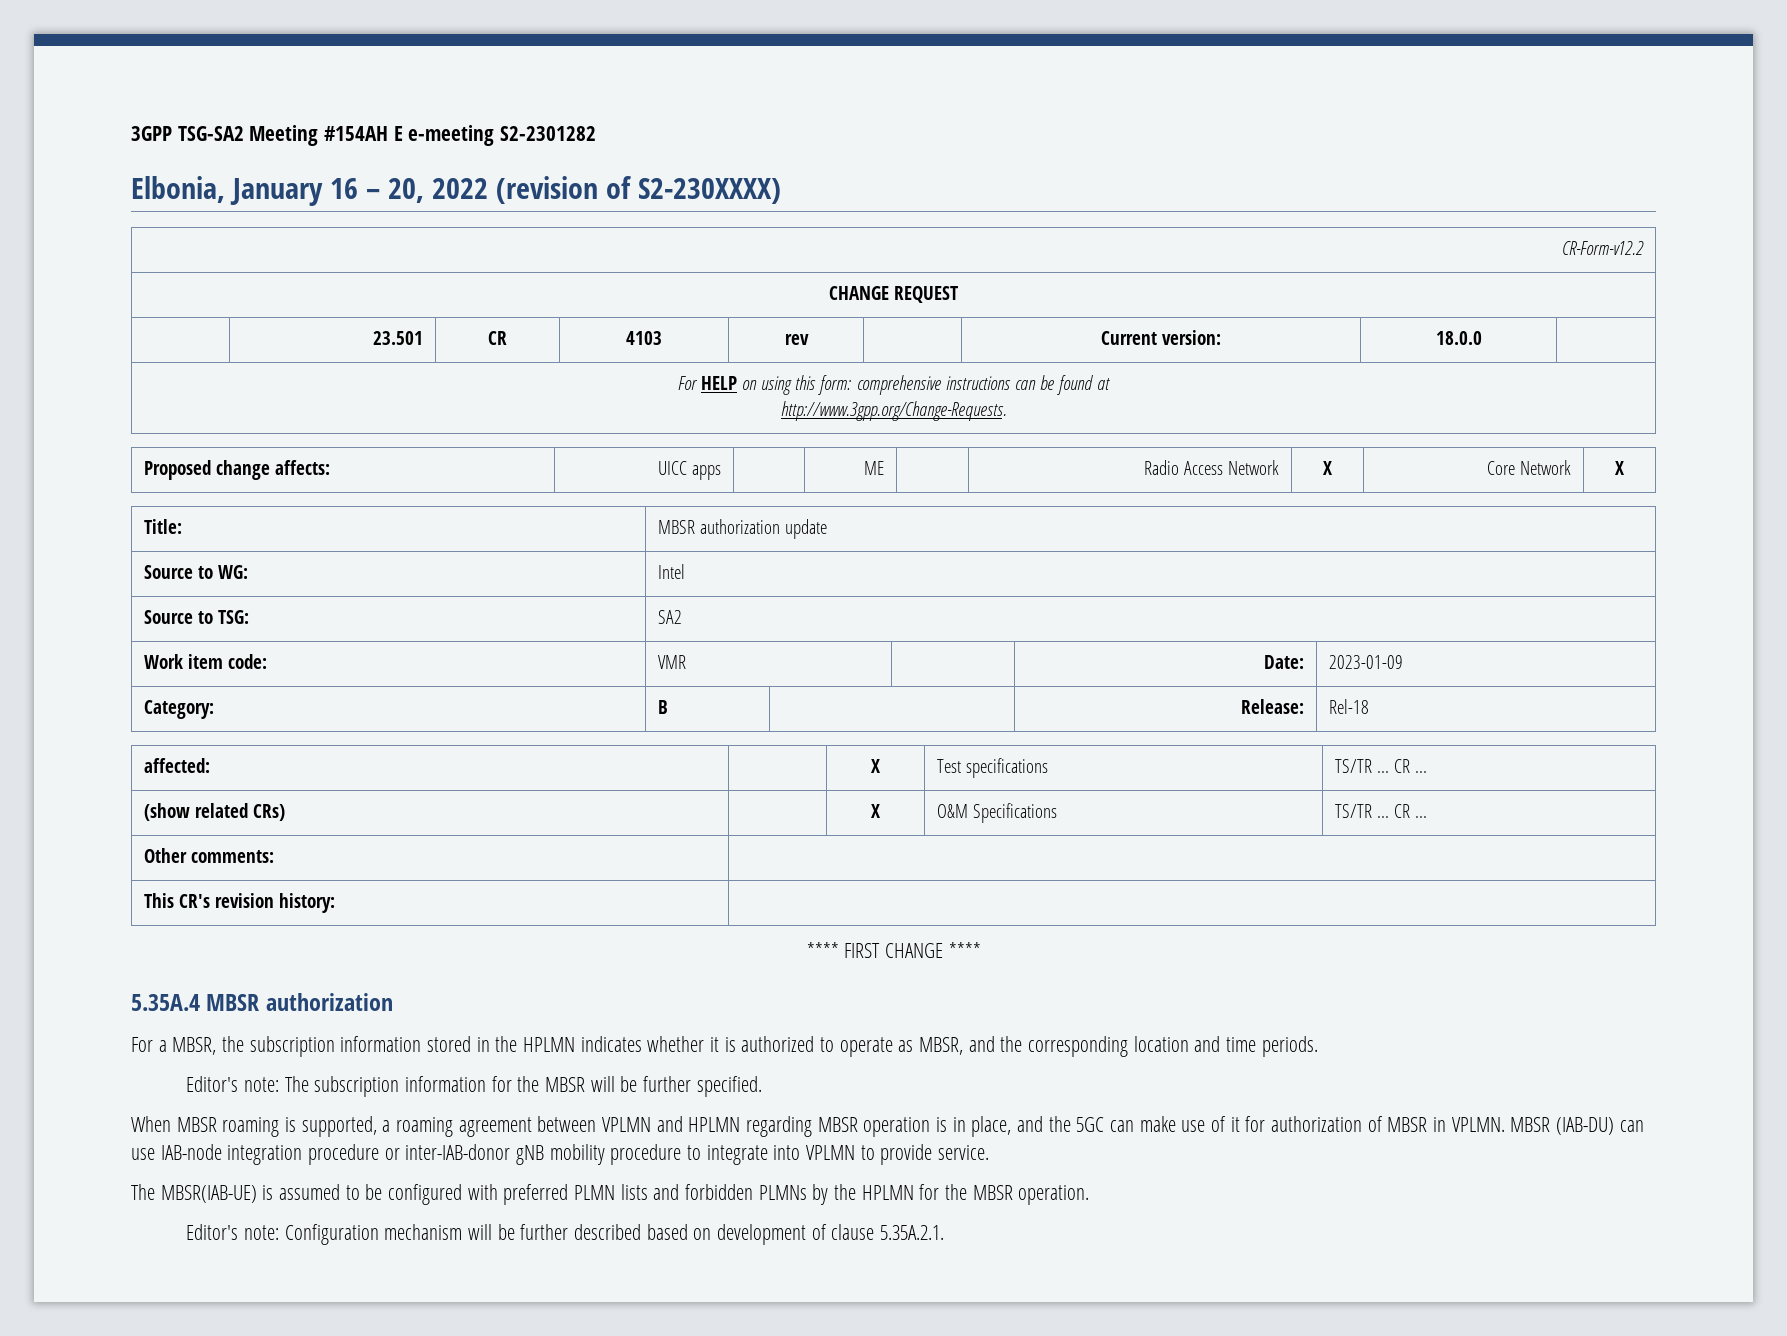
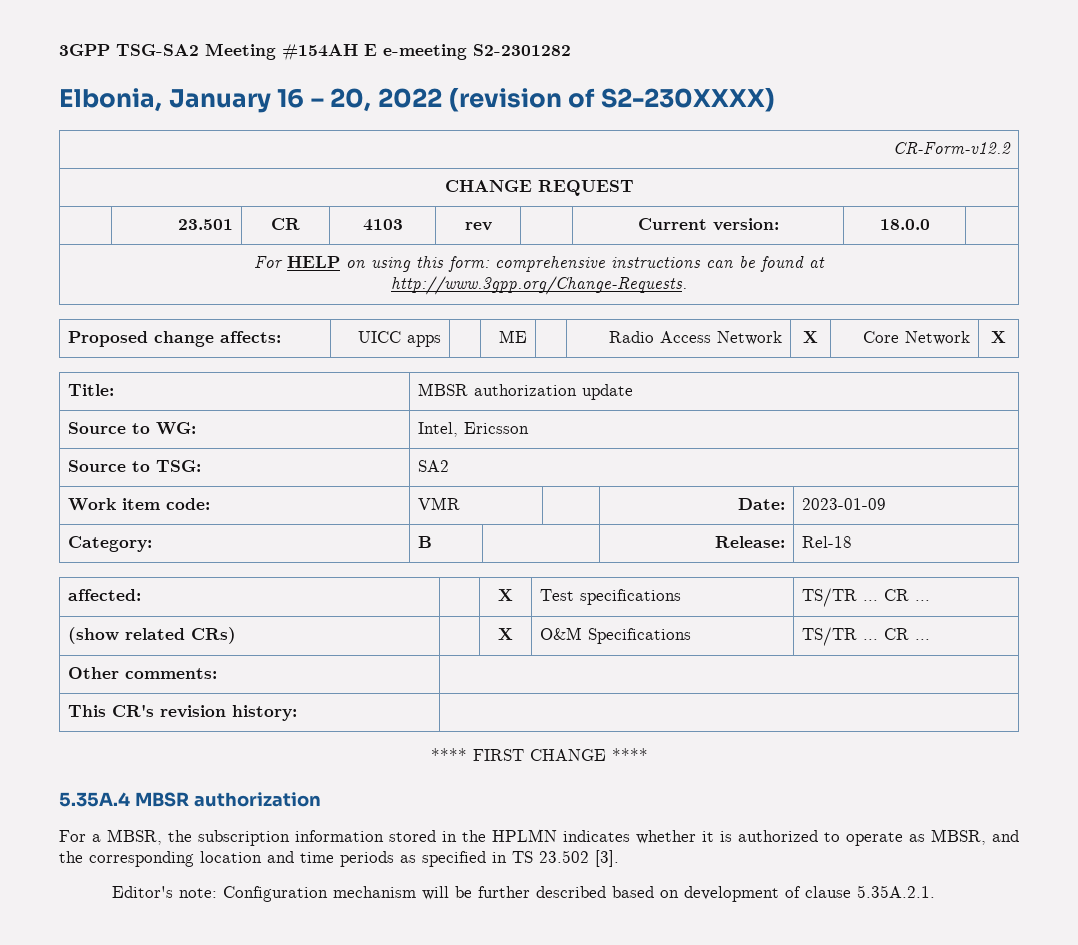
[657,564,685,579] Intel -> [418,422,530,437] Intel, Ericsson
[1261,1036,1318,1057] [186,1076,762,1097] [131,1116,1644,1137] [131,1144,990,1165] [131,1184,1090,1205] periods. // Editor's note: The subscription information for the MBSR will be further specified. // When MBSR roaming is supported, a roaming agreement between VPLMN and HPLMN regarding MBSR operation is in place, and the 5GC can make use of it for authorization of MBSR in VPLMN. MBSR (IAB-DU) can use IAB-node integration procedure or inter-IAB-donor gNB mobility procedure to integrate into VPLMN to provide service. // The MBSR(IAB-UE) is assumed to be configured with preferred PLMN lists and forbidden PLMNs by the HPLMN for the MBSR operation. -> [340,850,619,867] periods as specified in TS 23.502 [3].

